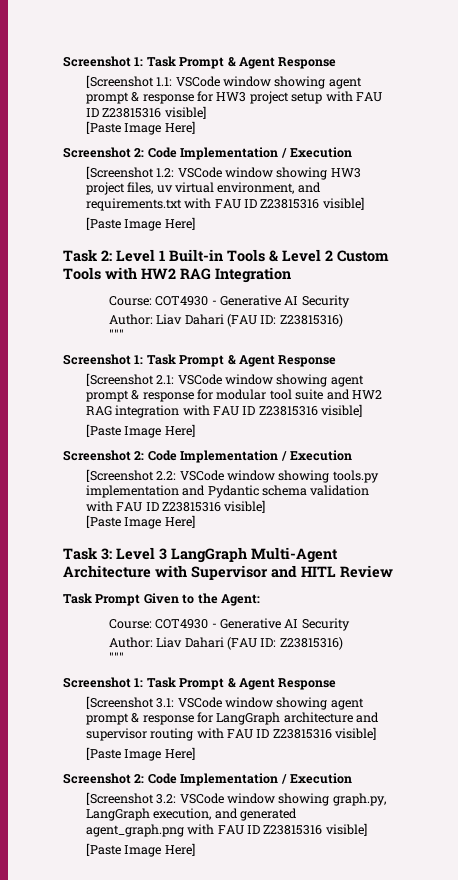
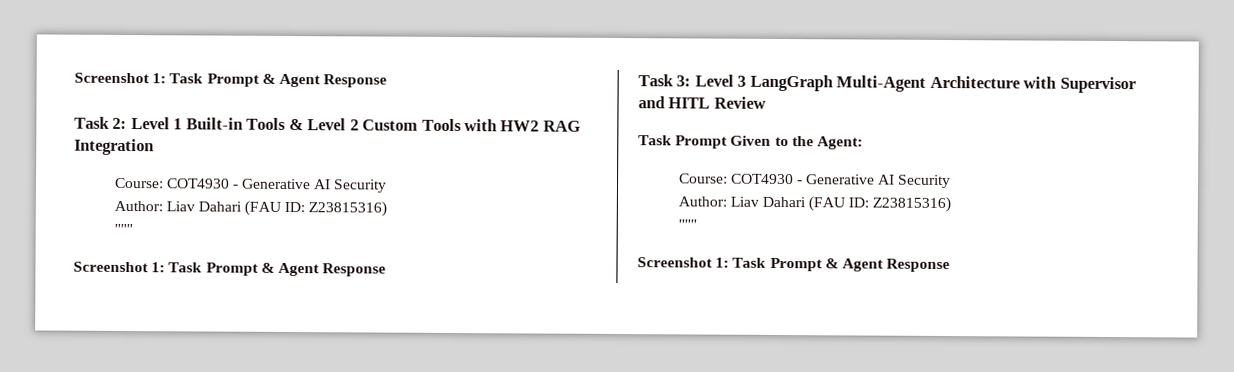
[63,56,337,69] [85,75,362,89] [85,91,382,104] [85,106,206,119] [85,121,195,135] [63,147,352,160] [85,166,361,180] [85,182,321,195] [85,197,364,211] [85,217,195,231] Screenshot 1: Task Prompt & Agent Response // [Screenshot 1.1: VSCode window showing agent prompt & response for HW3 project setup with FAU ID Z23815316 visible] // [Paste Image Here] // Screenshot 2: Code Implementation / Execution // [Screenshot 1.2: VSCode window showing HW3 project files, uv virtual environment, and requirements.txt with FAU ID Z23815316 visible] // [Paste Image Here] -> [74,72,388,88] Screenshot 1: Task Prompt & Agent Response
[85,373,364,387] [85,389,382,402] [85,404,363,418] [85,424,195,438] [63,450,352,463] [85,469,379,483] [85,485,370,498] [85,500,266,513] [85,515,195,529] // [Screenshot 2.1: VSCode window showing agent prompt & response for modular tool suite and HW2 RAG integration with FAU ID Z23815316 visible] // [Paste Image Here] // Screenshot 2: Code Implementation / Execution // [Screenshot 2.2: VSCode window showing tools.py implementation and Pydantic schema validation with FAU ID Z23815316 visible] // [Paste Image Here] -> (387, 270) none
[85,696,364,710] [85,712,380,725] [85,727,377,741] [85,747,195,761] [63,773,352,786] [85,792,386,806] [85,808,298,821] [85,823,367,837] [85,843,195,857] // [Screenshot 3.1: VSCode window showing agent prompt & response for LangGraph architecture and supervisor routing with FAU ID Z23815316 visible] // [Paste Image Here] // Screenshot 2: Code Implementation / Execution // [Screenshot 3.2: VSCode window showing graph.py, LangGraph execution, and generated agent_graph.png with FAU ID Z23815316 visible] // [Paste Image Here] -> (951, 265) none

